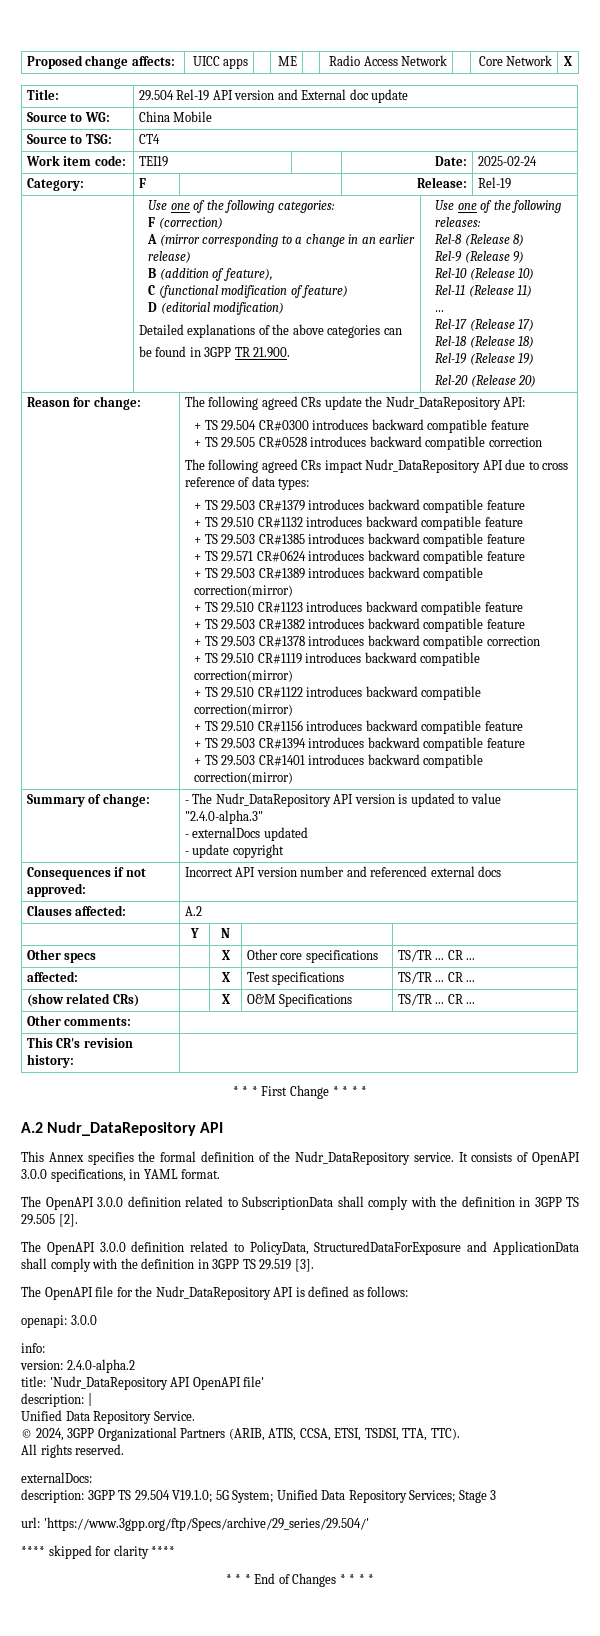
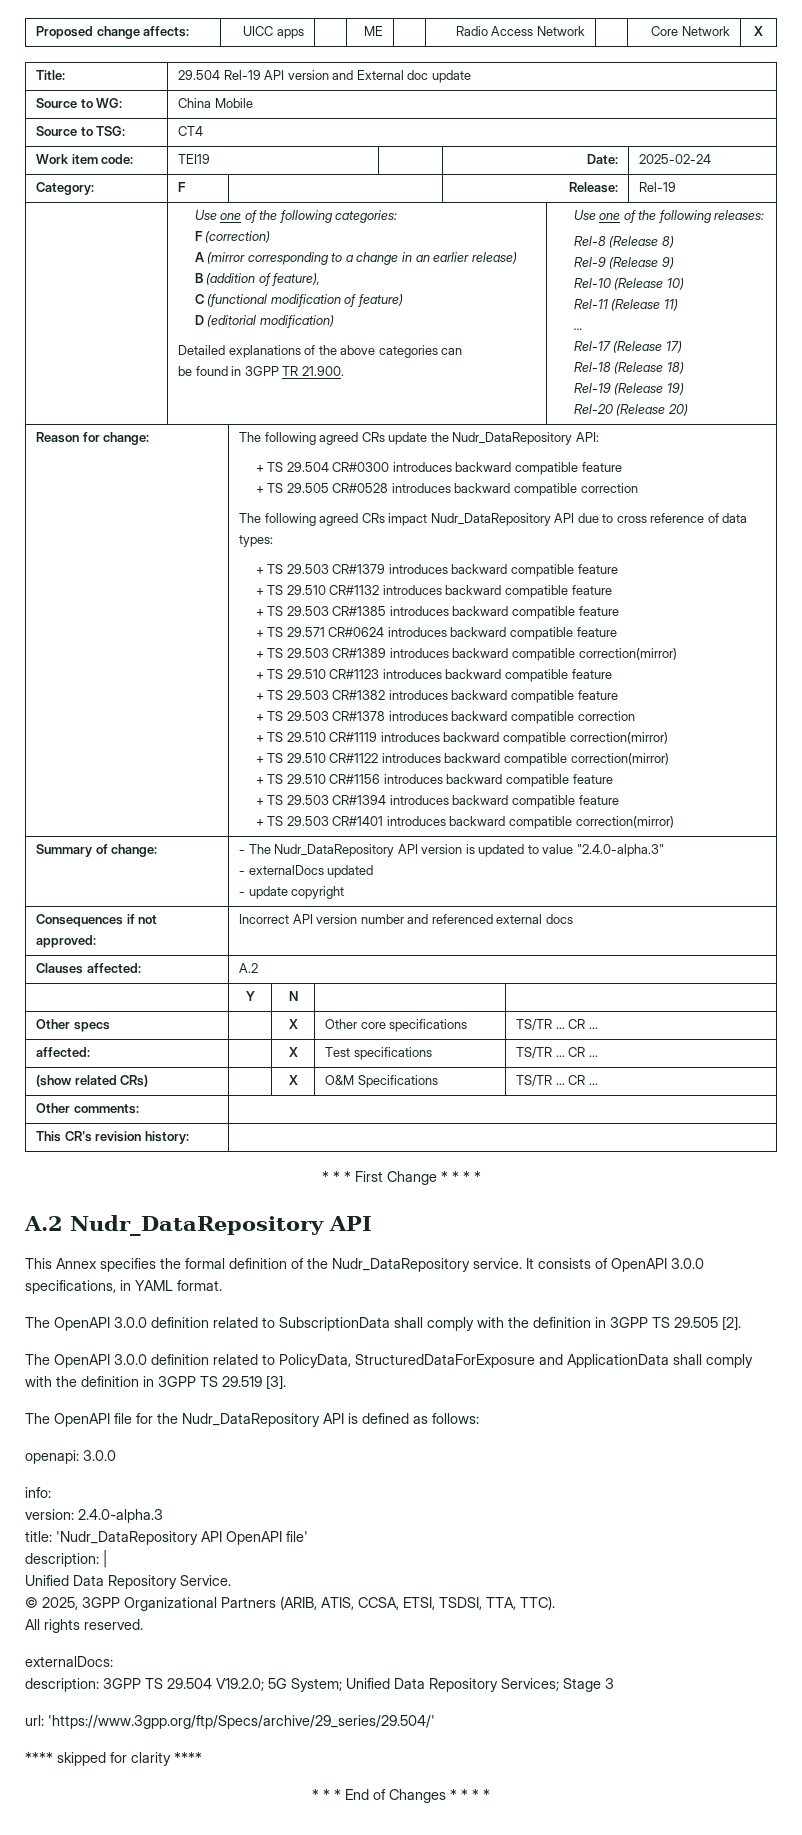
[66,1359,135,1373] 2.4.0-alpha.2 -> [78,1509,163,1523] 2.4.0-alpha.3
[35,1428,64,1441] 2024, -> [42,1597,78,1610] 2025,
[172,1490,213,1503] V19.1.0; -> [216,1678,264,1691] V19.2.0;

